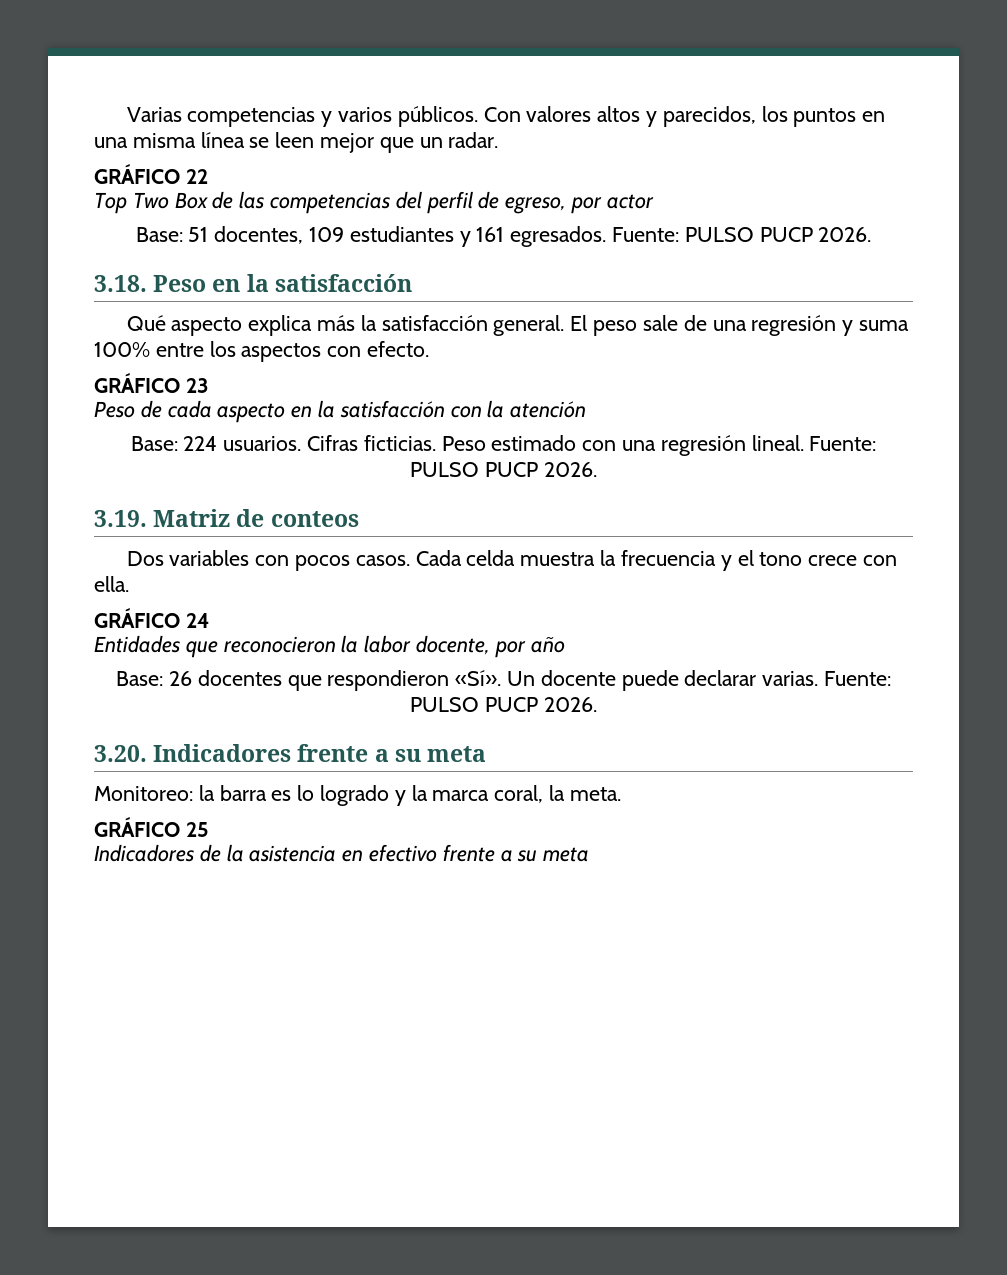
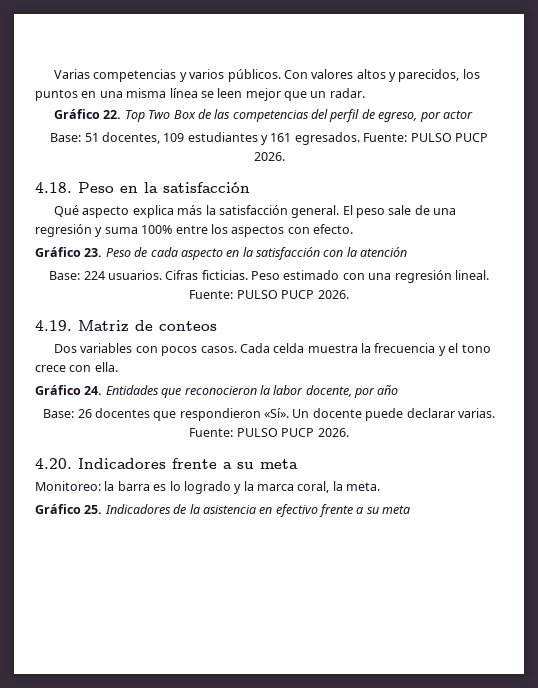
[94,164,208,184] GRÁFICO 22 // -> [54,109,122,119] Gráfico 22.
[94,275,147,292] 3.18. -> [35,182,72,193] 4.18.
[94,373,209,393] GRÁFICO 23 // -> [35,247,103,257] Gráfico 23.
[94,510,147,527] 3.19. -> [35,320,72,331] 4.19.
[94,608,209,628] GRÁFICO 24 // -> [35,385,103,395] Gráfico 24.
[94,745,147,762] 3.20. -> [35,458,72,469] 4.20.
[94,817,209,837] GRÁFICO 25 // -> [35,504,103,514] Gráfico 25.

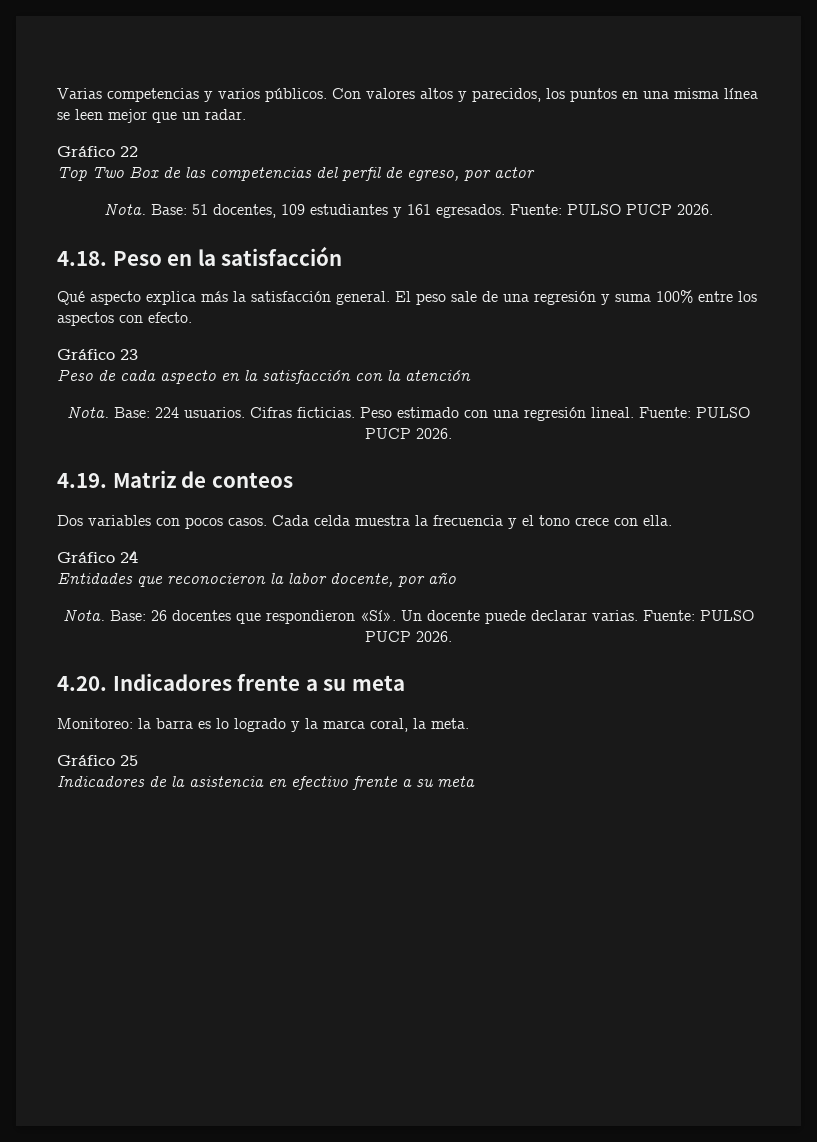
[103,110,122,119] 22. -> [120,146,138,157] 22 //
(473, 114) none -> [104,203,146,215] Nota.
[84,248,103,257] 23. -> [120,349,138,360] 23 //
(408, 252) none -> [67,406,109,418] Nota.
[84,386,103,395] 24. -> [120,550,138,563] 24 //
(399, 390) none -> [63,609,105,621] Nota.
[84,505,103,514] 25. -> [120,755,138,766] 25 //

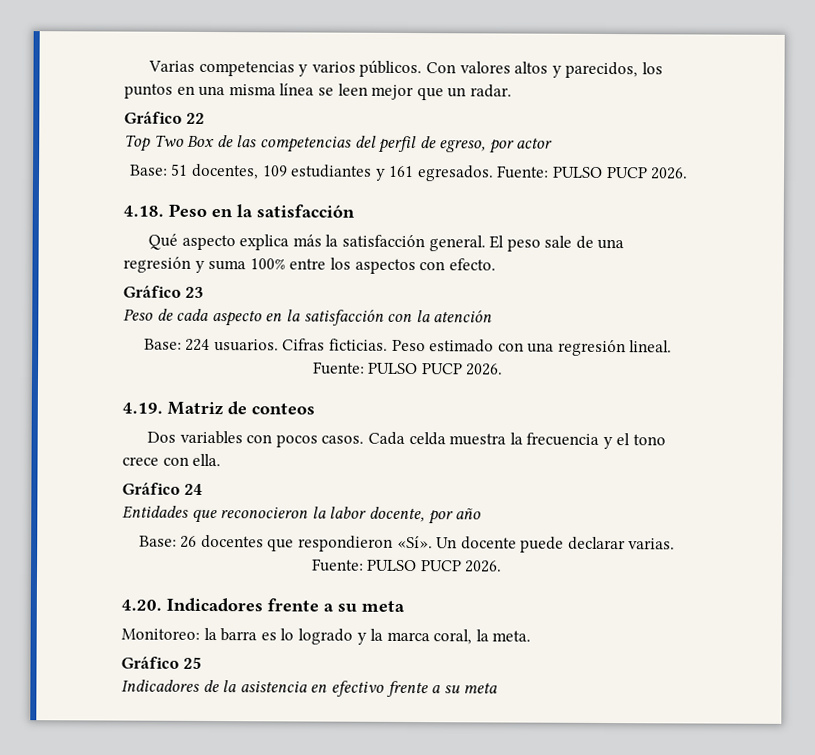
[104,203,146,215] Nota. -> (554, 143) none
[67,406,109,418] Nota. -> (493, 316) none
[63,609,105,621] Nota. -> (482, 513) none

